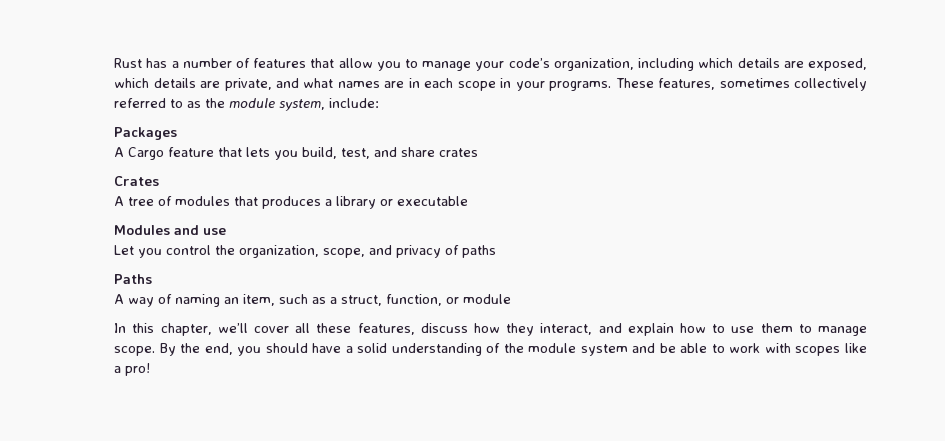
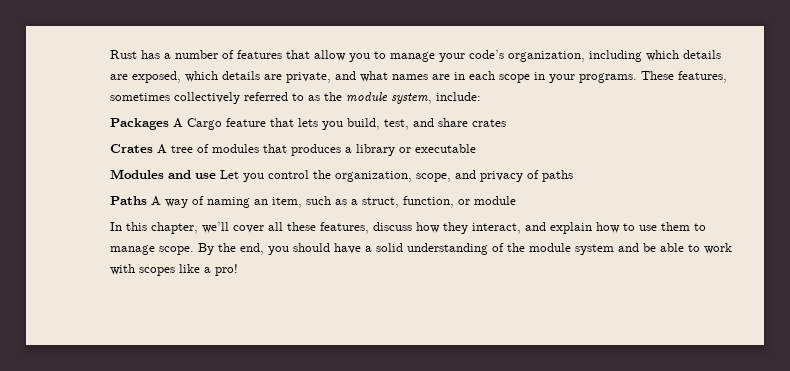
(178, 133) // -> (169, 124) none
(160, 181) // -> (153, 148) none
(227, 231) // -> (216, 176) none
(153, 279) // -> (147, 200) none

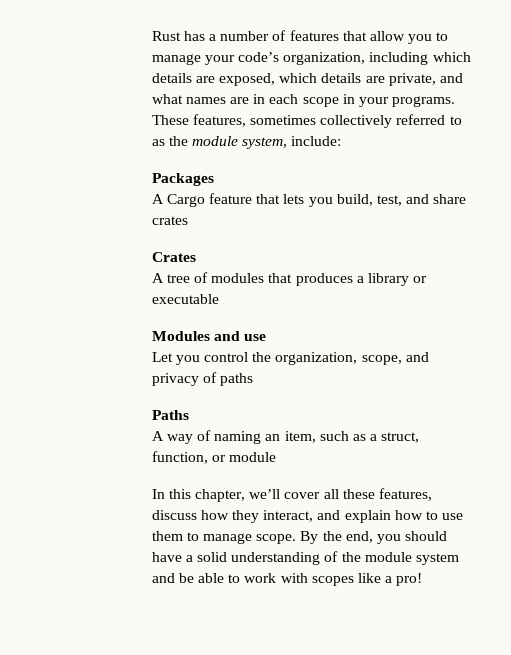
(169, 124) none -> (214, 179) //
(153, 148) none -> (196, 257) //
(216, 176) none -> (266, 337) //
(147, 200) none -> (189, 415) //

